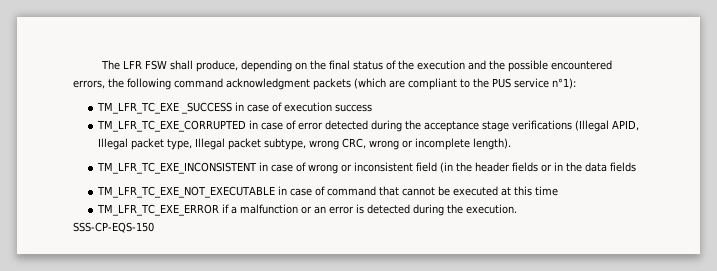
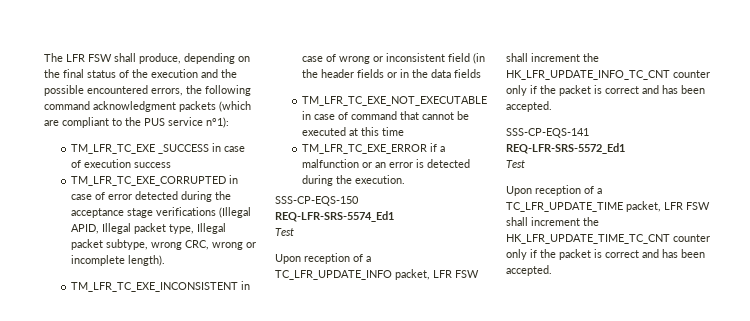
(154, 227) none -> [275,211,394,222] [275,228,294,236] [275,253,371,264] [275,269,479,280] [506,53,599,62] [506,70,710,80] [506,85,705,96] [506,101,552,112] [506,128,589,138] [506,143,625,154] [506,160,525,168] [506,185,602,196] [506,201,710,212] [506,217,599,226] [506,234,710,244] [506,249,705,260] [506,265,552,276] // REQ-LFR-SRS-5574_Ed1 // Test // Upon reception of a TC_LFR_UPDATE_INFO packet, LFR FSW shall increment the HK_LFR_UPDATE_INFO_TC_CNT counter only if the packet is correct and has been accepted. // SSS-CP-EQS-141 // REQ-LFR-SRS-5572_Ed1 // Test // Upon reception of a TC_LFR_UPDATE_TIME packet, LFR FSW shall increment the HK_LFR_UPDATE_TIME_TC_CNT counter only if the packet is correct and has been accepted.

